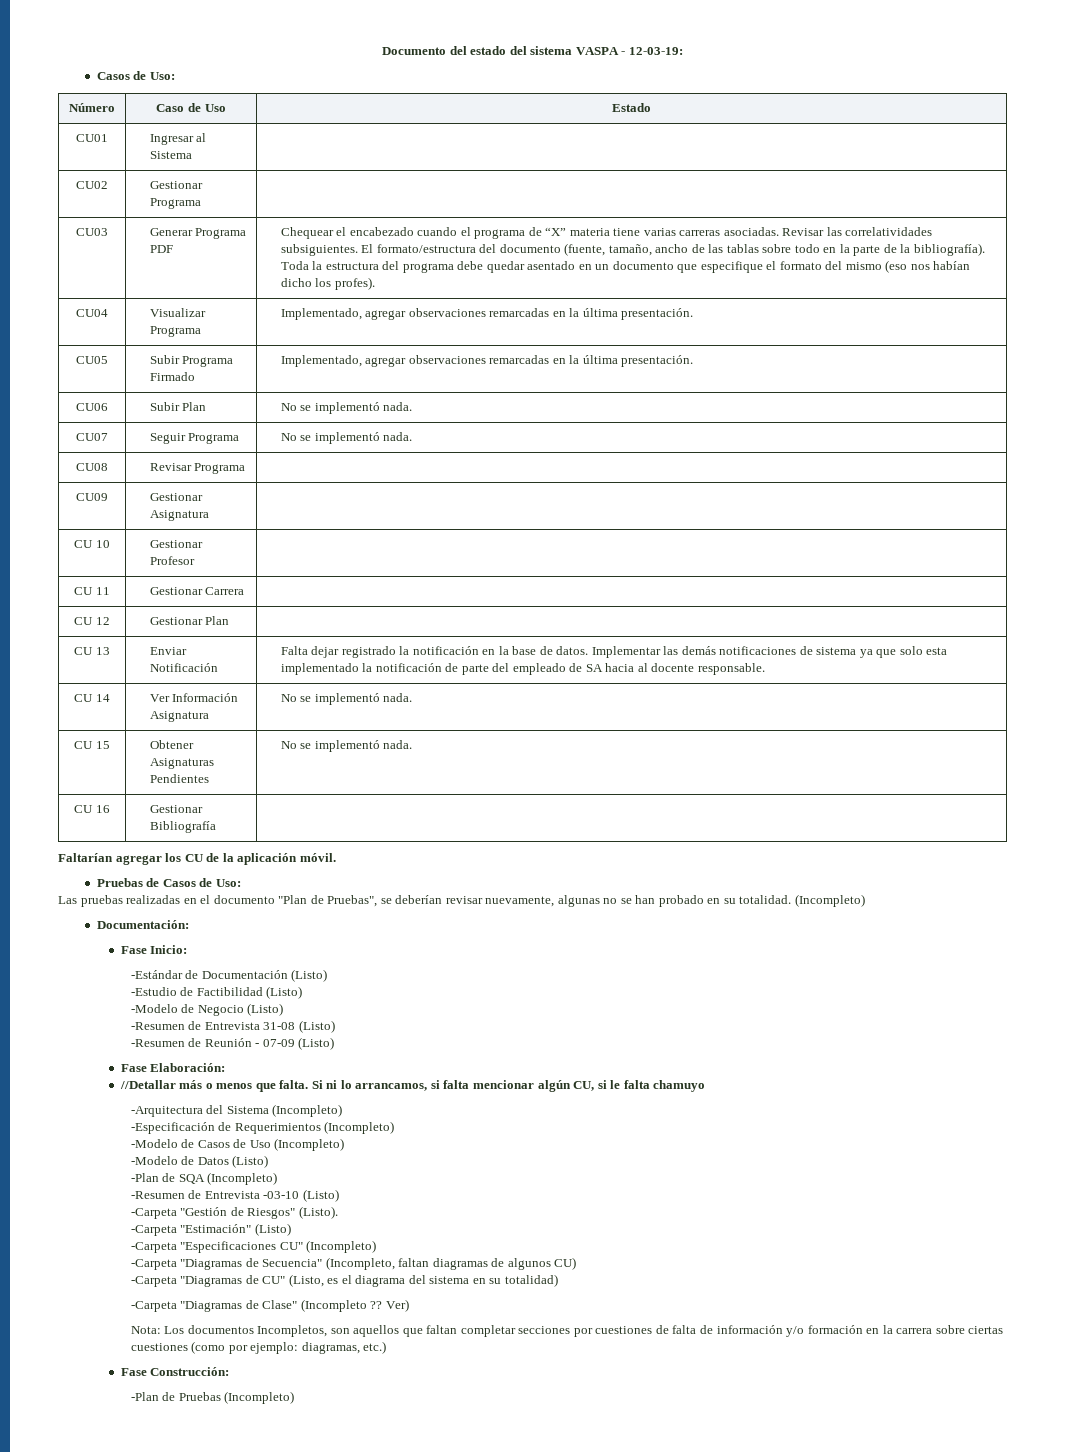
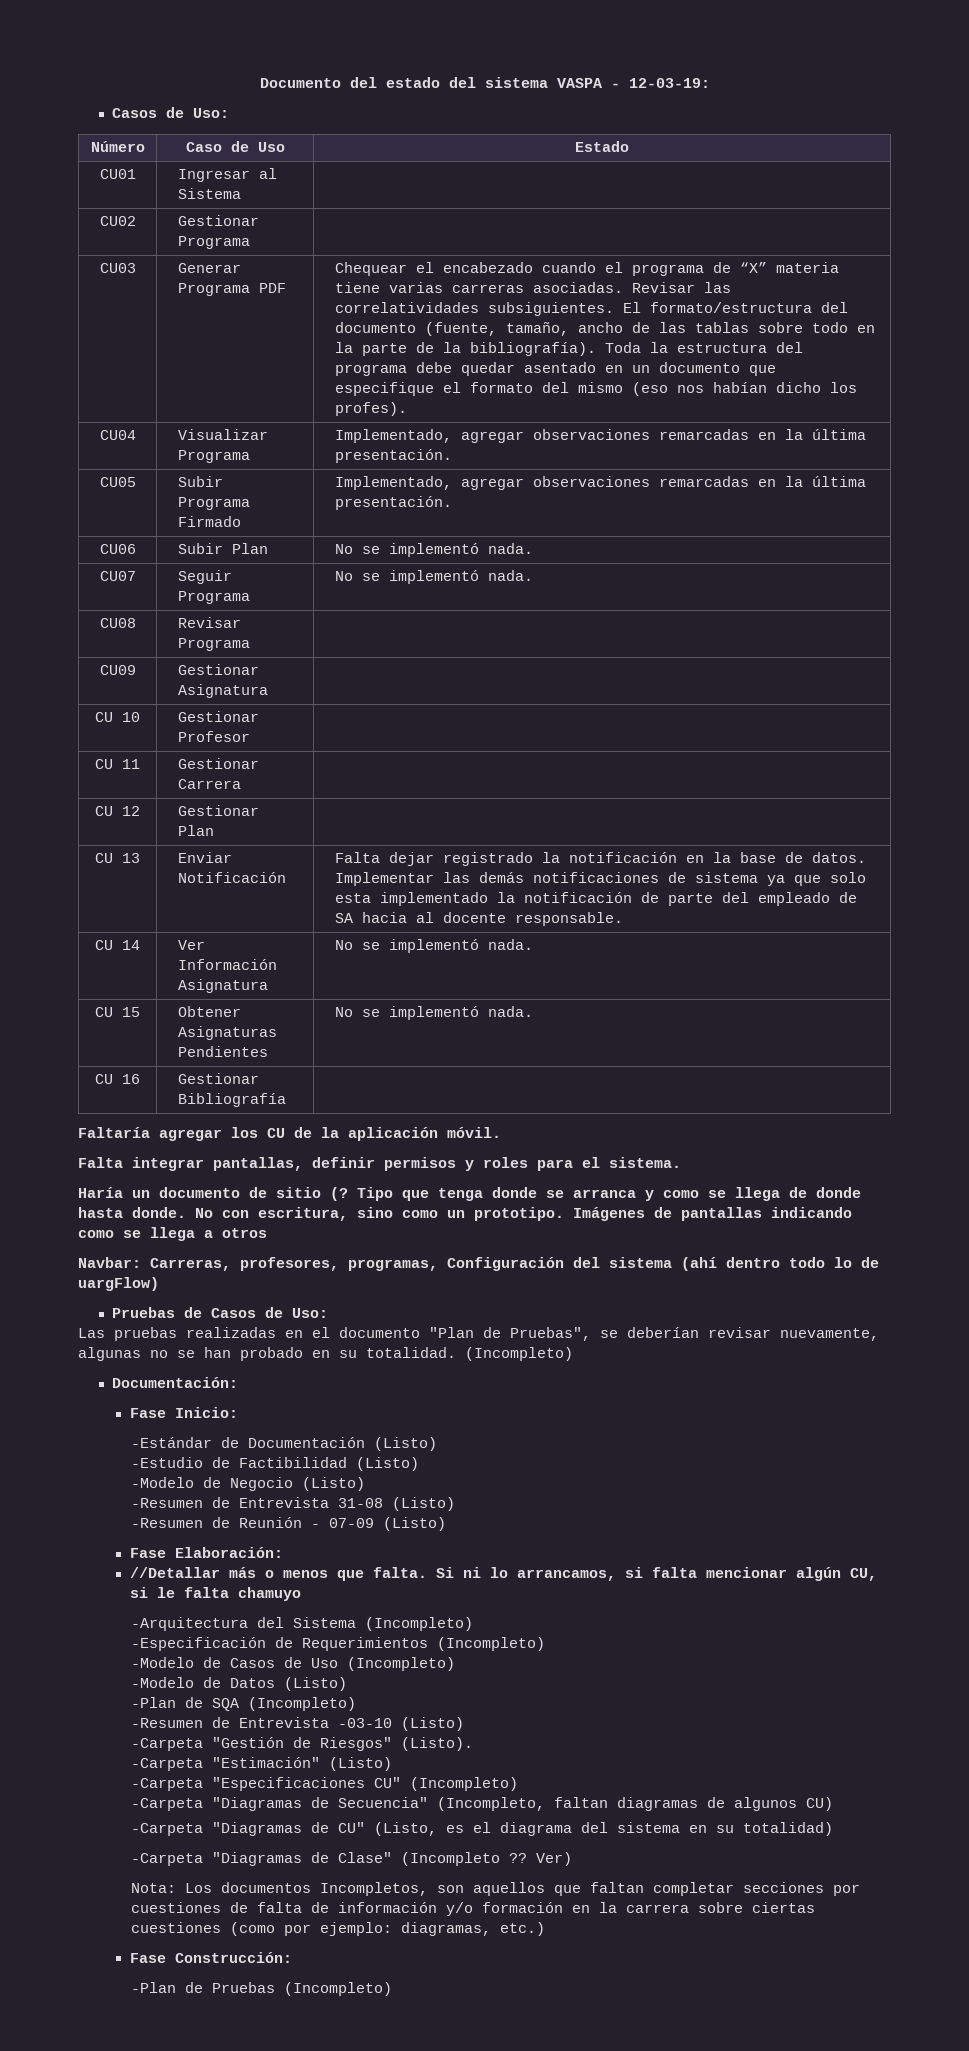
[58,853,113,862] Faltarían -> [78,1127,150,1138] Faltaría
(336, 857) none -> [78,1157,681,1171] [78,1187,861,1201] [78,1207,852,1221] [78,1227,267,1241] [78,1257,879,1271] [78,1277,159,1291] // Falta integrar pantallas, definir permisos y roles para el sistema. // Haría un documento de sitio (? Tipo que tenga donde se arranca y como se llega de donde hasta donde. No con escritura, sino como un prototipo. Imágenes de pantallas indicando como se llega a otros // Navbar: Carreras, profesores, programas, Configuración del sistema (ahí dentro todo lo de uargFlow)

